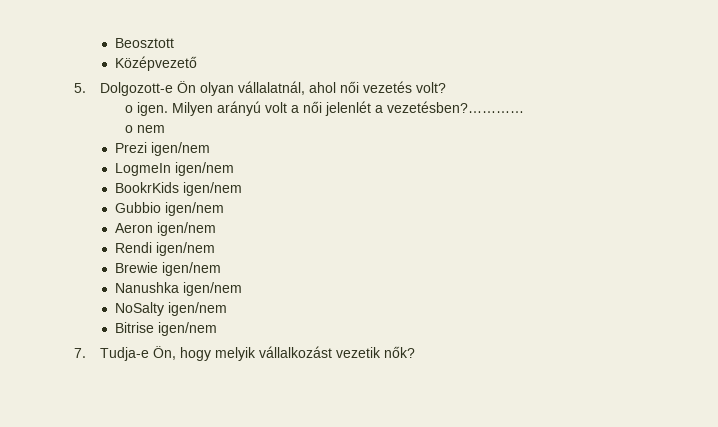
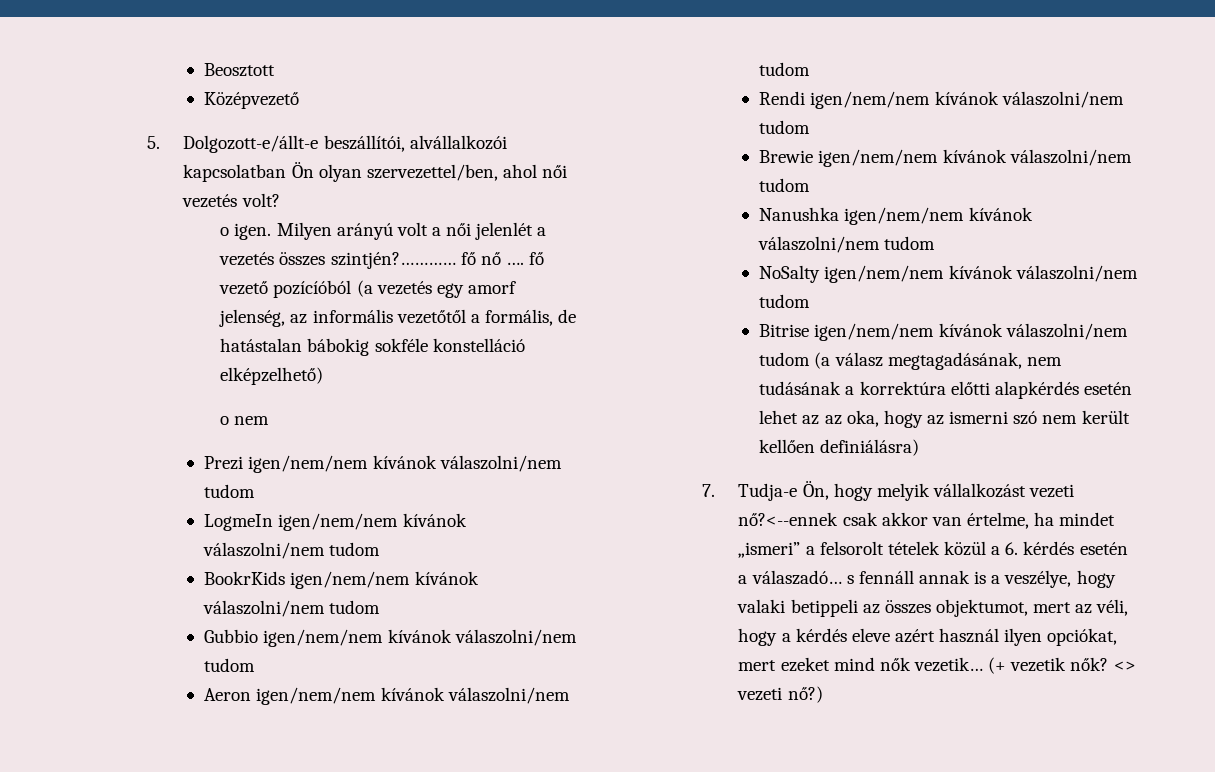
[99,82,173,96] Dolgozott-e -> [183,135,507,153] [183,164,287,182] Dolgozott-e/állt-e beszállítói, alvállalkozói kapcsolatban
[237,81,305,95] vállalatnál, -> [366,164,498,181] szervezettel/ben,
[387,101,525,113] [125,125,166,133] [114,142,210,156] [114,162,234,176] [114,182,242,196] [114,202,224,216] [114,222,216,236] [114,242,215,256] [114,262,221,276] [114,282,242,296] [114,302,227,316] [114,322,217,336] vezetésben?………… // o nem // Prezi igen/nem // LogmeIn igen/nem // BookrKids igen/nem // Gubbio igen/nem // Aeron igen/nem // Rendi igen/nem // Brewie igen/nem // Nanushka igen/nem // NoSalty igen/nem // Bitrise igen/nem -> [219,252,545,269] [219,280,516,298] [219,309,577,327] [220,338,525,356] [220,367,324,385] [220,416,270,425] [204,455,562,473] [204,484,256,498] [204,513,467,531] [203,542,381,559] [204,571,479,589] [203,600,381,617] [204,629,577,647] [204,658,256,672] [204,687,570,705] [759,62,811,76] [759,91,1124,109] [759,120,811,134] [759,149,1132,167] [759,178,811,192] [759,207,1033,225] [758,236,936,253] [759,265,1138,283] [759,294,811,308] [759,323,1128,341] [759,352,1062,370] [759,381,1133,399] [759,410,1130,428] [759,439,920,456] vezetés összes szintjén?………… fő nő …. fő vezető pozícíóból (a vezetés egy amorf jelenség, az informális vezetőtől a formális, de hatástalan bábokig sokféle konstelláció elképzelhető) // o nem // Prezi igen/nem/nem kívánok válaszolni/nem tudom // LogmeIn igen/nem/nem kívánok válaszolni/nem tudom // BookrKids igen/nem/nem kívánok válaszolni/nem tudom // Gubbio igen/nem/nem kívánok válaszolni/nem tudom // Aeron igen/nem/nem kívánok válaszolni/nem tudom // Rendi igen/nem/nem kívánok válaszolni/nem tudom // Brewie igen/nem/nem kívánok válaszolni/nem tudom // Nanushka igen/nem/nem kívánok válaszolni/nem tudom // NoSalty igen/nem/nem kívánok válaszolni/nem tudom // Bitrise igen/nem/nem kívánok válaszolni/nem tudom (a válasz megtagadásának, nem tudásának a korrektúra előtti alapkérdés esetén lehet az az oka, hogy az ismerni szó nem került kellően definiálásra)
[335,346,415,358] vezetik nők? -> [1029,484,1075,498] [738,512,1116,529] [738,541,1128,558] [738,570,1116,588] [737,599,1129,617] [738,628,1118,646] [738,657,1136,674] [737,686,823,703] vezeti nő?<--ennek csak akkor van értelme, ha mindet „ismeri” a felsorolt tételek közül a 6. kérdés esetén a válaszadó… s fennáll annak is a veszélye, hogy valaki betippeli az összes objektumot, mert az véli, hogy a kérdés eleve azért használ ilyen opciókat, mert ezeket mind nők vezetik… (+ vezetik nők? <> vezeti nő?)

